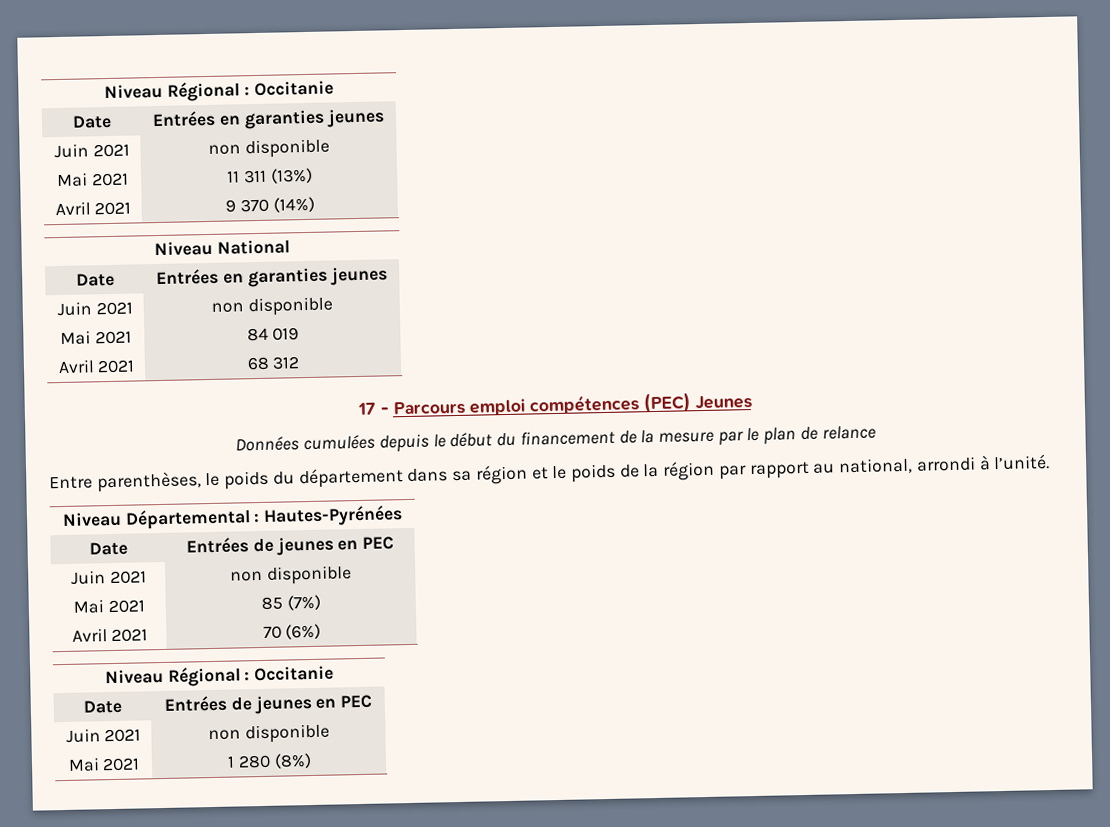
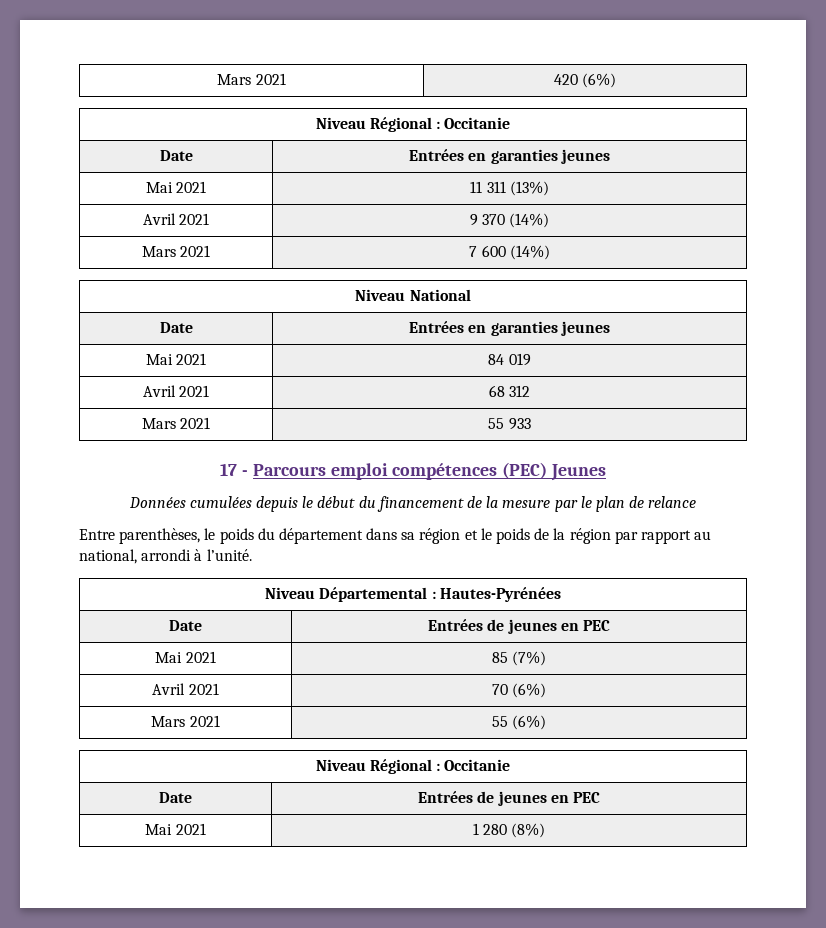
(104, 91) none -> [217,73,286,85] [553,73,617,88] Mars 2021 | 420 (6%) //
[54,143,130,159] [208,138,330,159] // Juin 2021 | non disponible -> (610, 156) none
(315, 204) none -> [141,245,211,257] [469,245,550,260] // Mars 2021 | 7 600 (14%)
[57,301,133,317] [211,296,333,317] // Juin 2021 | non disponible -> (610, 328) none
(301, 363) none -> [141,417,211,429] [488,418,531,430] // Mars 2021 | 55 933
[71,570,147,585] [230,565,352,585] // Juin 2021 | non disponible -> (610, 625) none
(322, 631) none -> [151,715,220,727] [491,715,547,730] // Mars 2021 | 55 (6%)
[65,728,142,743] [208,723,330,744] // Juin 2021 | non disponible -> (600, 797) none

